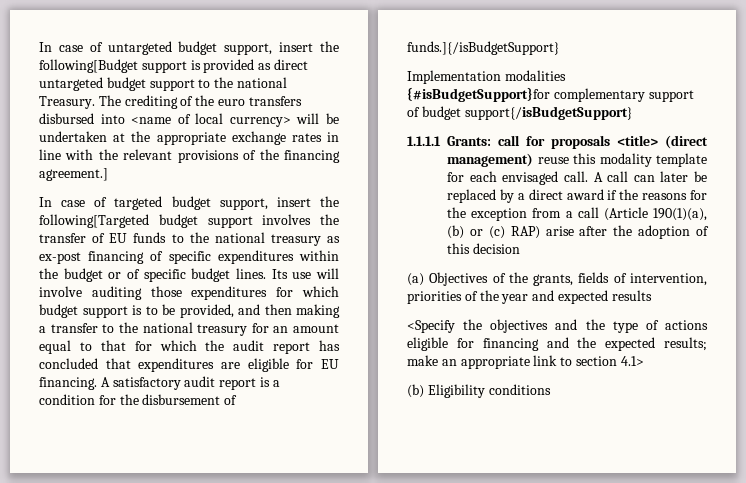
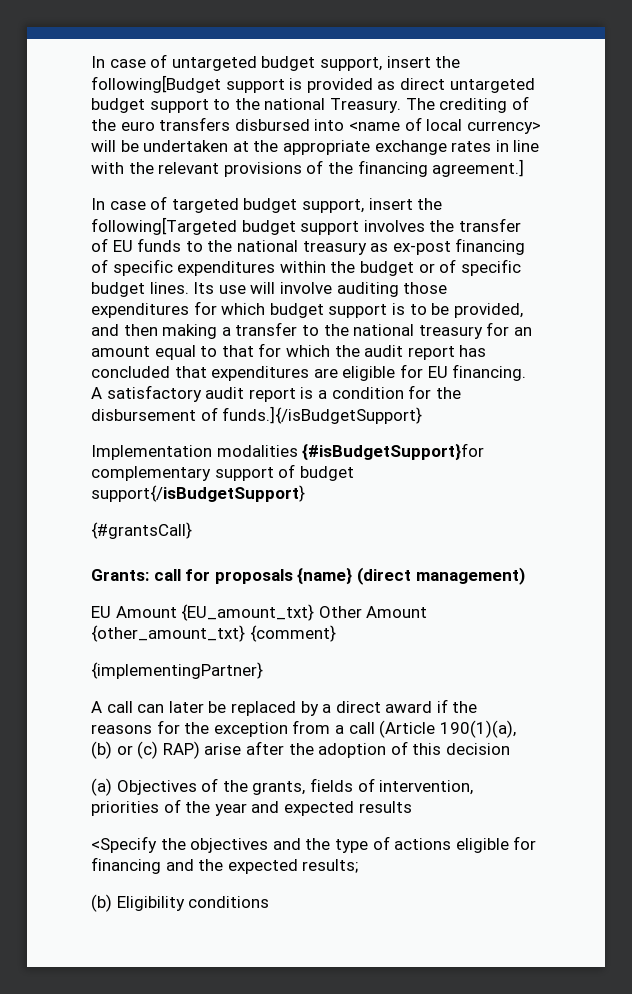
[407,136,441,146] 1.1.1.1 -> [91,522,192,539] {#grantsCall} //
[617,135,658,146] <title> -> [297,567,353,585] {name}
[537,153,707,167] [447,171,588,185] reuse this modality template for each envisaged call. -> [91,604,428,621] [91,625,336,642] [91,662,263,679] // EU Amount {EU_amount_txt} Other Amount {other_amount_txt} {comment} // {implementingPartner} //
[407,355,644,369] make an appropriate link to section 4.1> -> (359, 866) none

